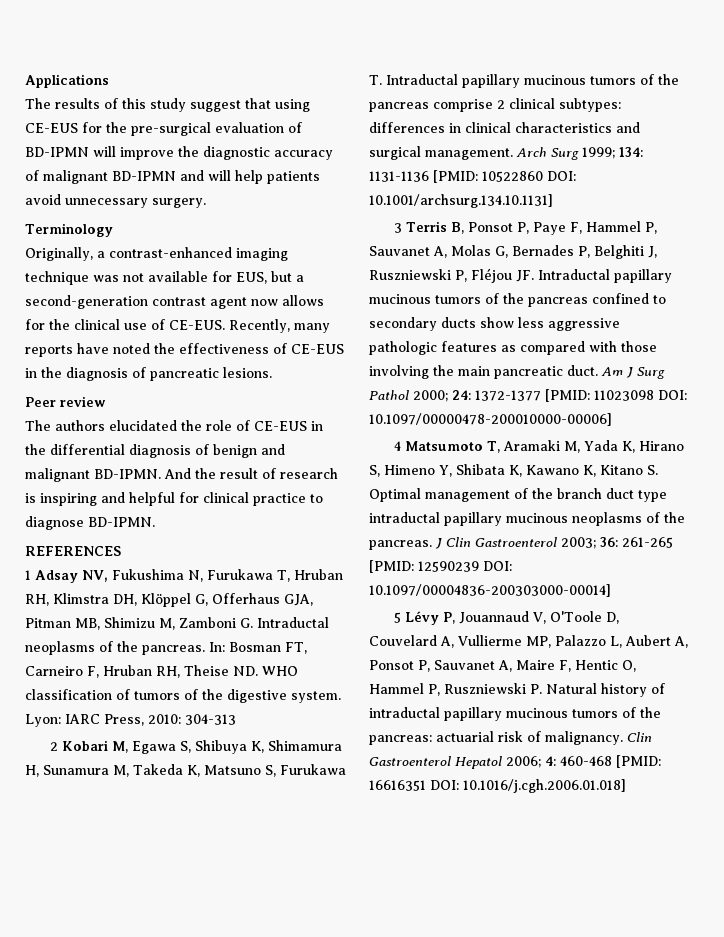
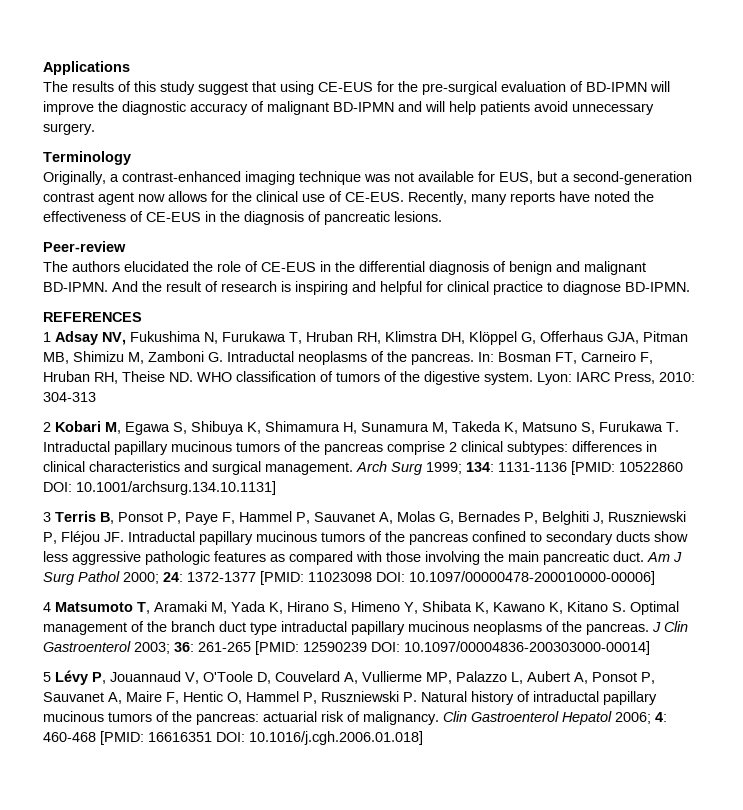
[25,396,106,407] Peer review -> [43,241,126,252] Peer-review

